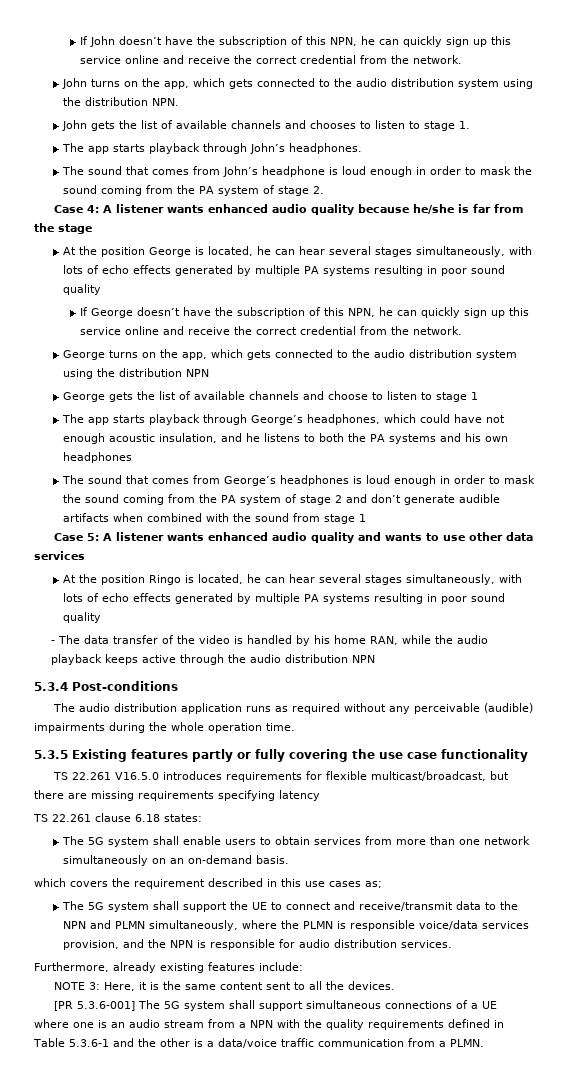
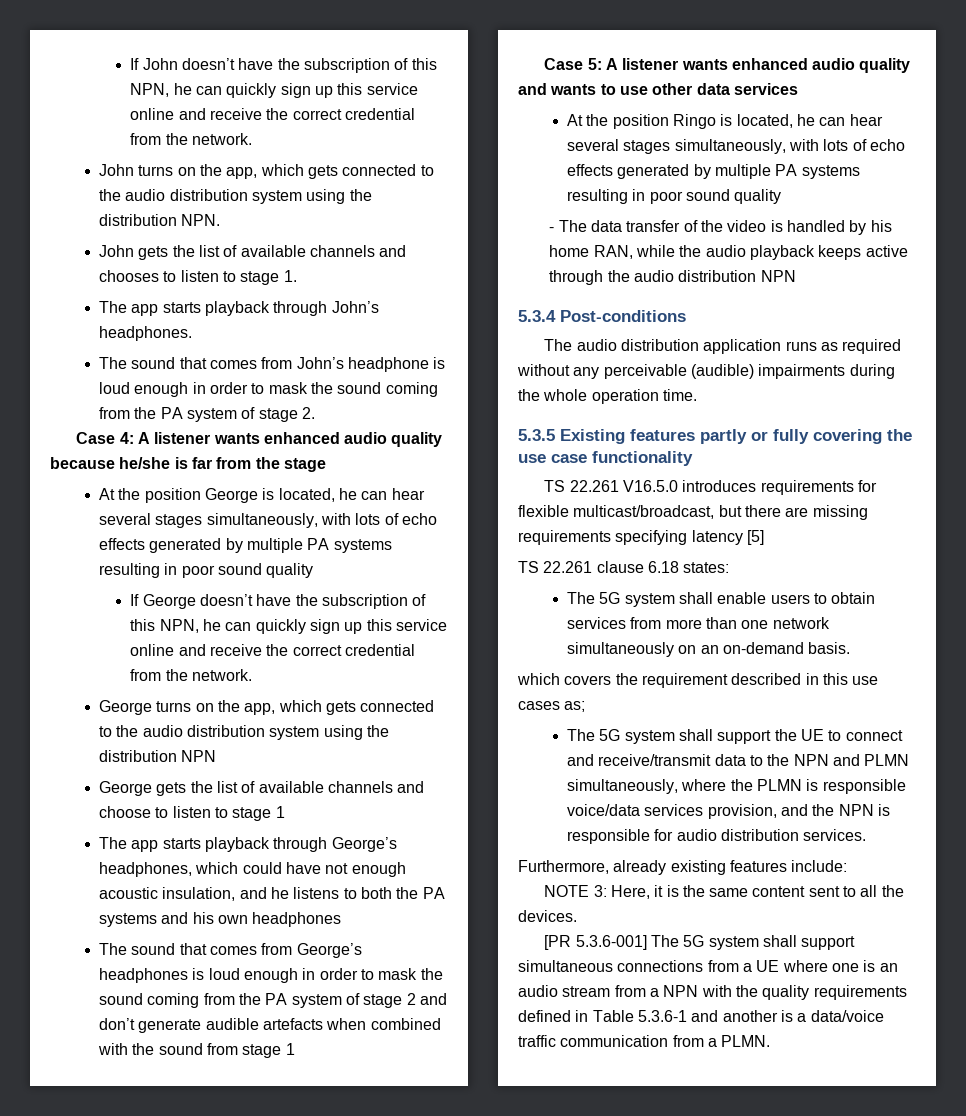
[62,513,109,522] artifacts -> [262,1018,323,1030] artefacts
(320, 795) none -> [746,530,764,545] [5]
[456,1000,469,1009] of -> [707,960,739,972] from
[137,1038,190,1047] the other -> [722,1010,778,1022] another

